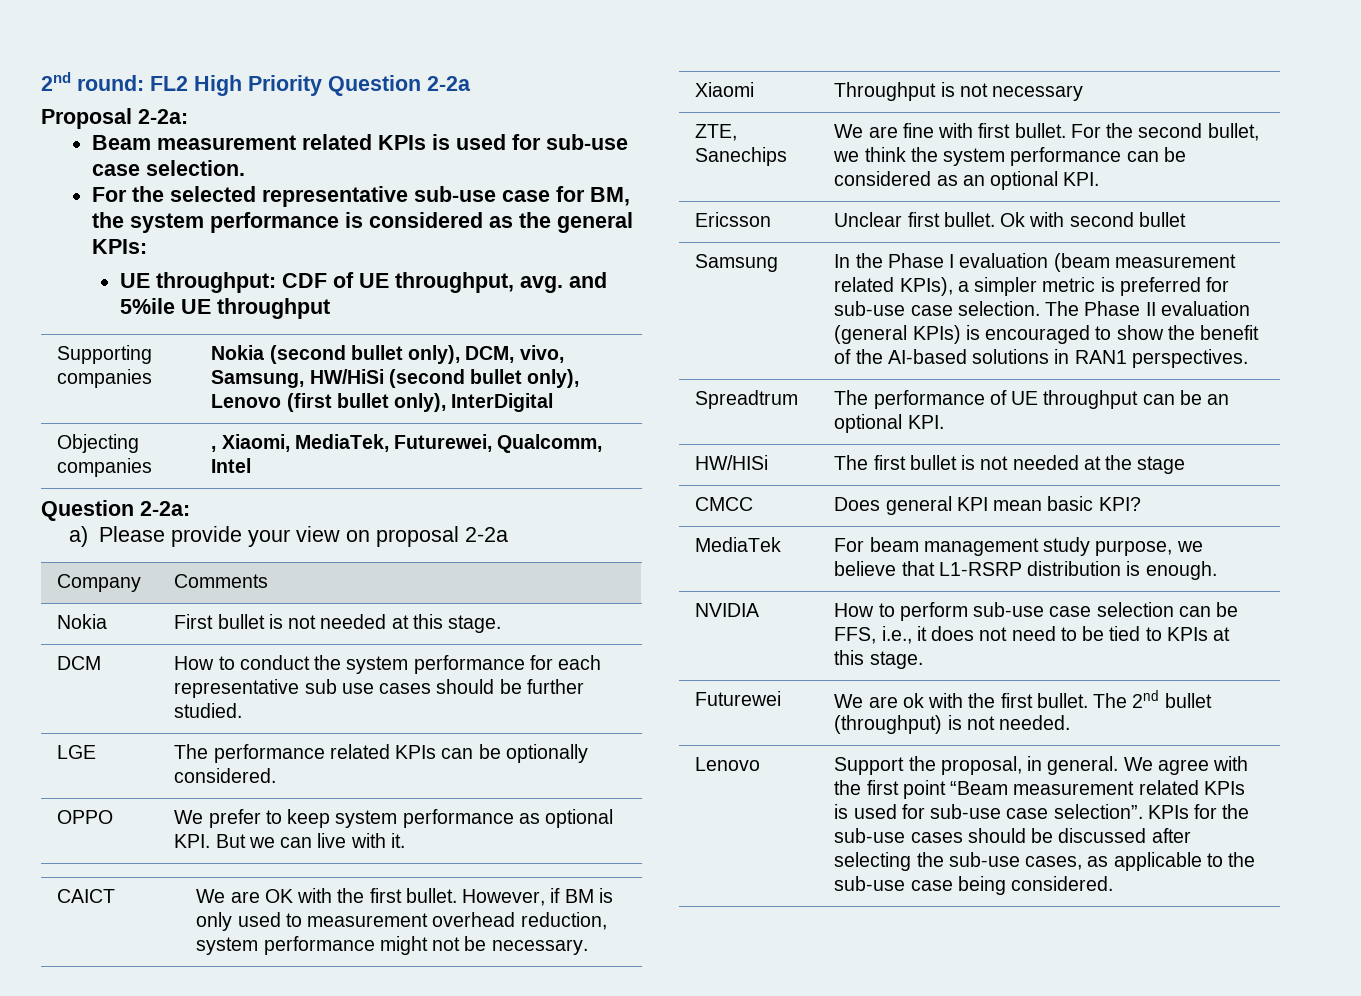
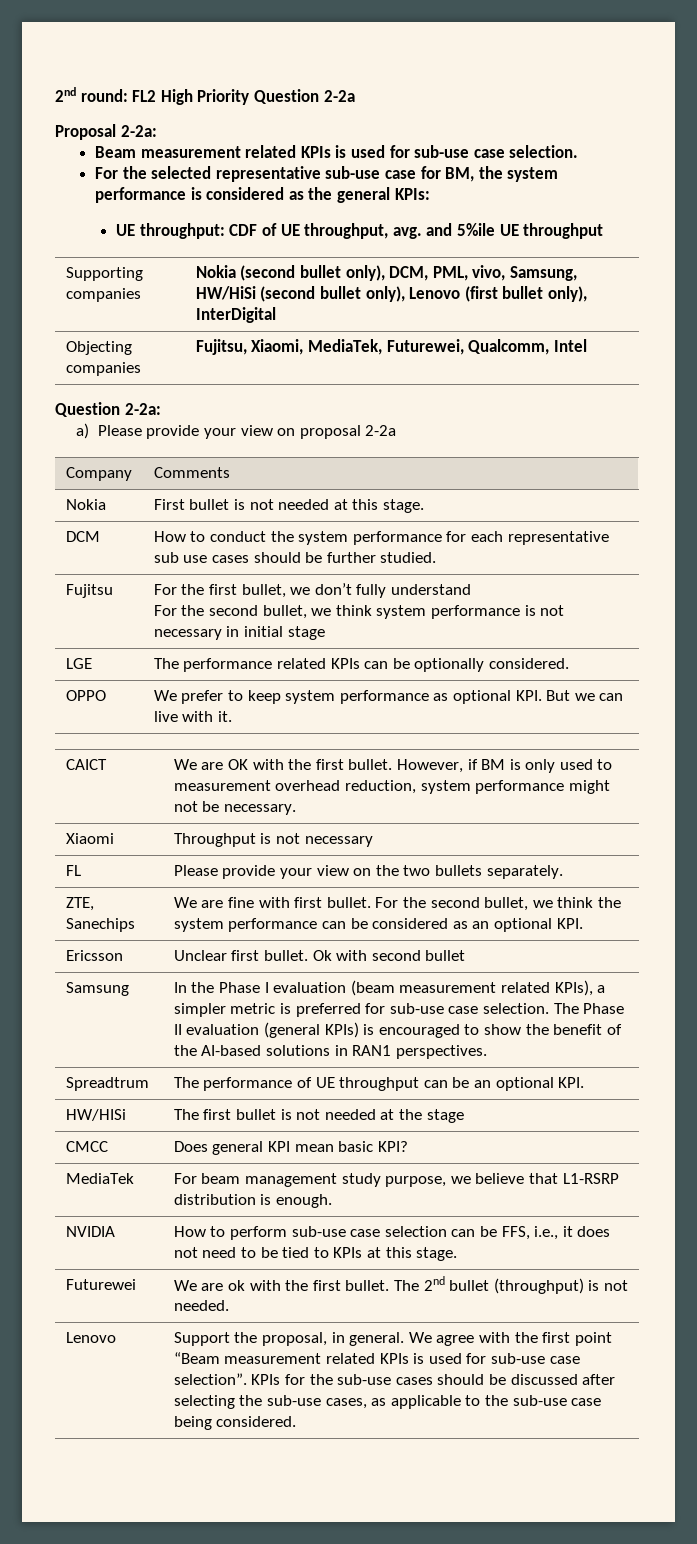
(515, 354) none -> [432,266,468,281] PML,
[211,446,217,452] , -> [195,339,247,355] Fujitsu,
(243, 710) none -> [65,584,113,598] [153,583,471,598] [153,605,565,619] [153,626,325,640] // Fujitsu | For the first bullet, we don’t fully understand // For the second bullet, we think system performance is not necessary in initial stage
(1084, 93) none -> [65,865,81,876] [173,865,563,879] // FL | Please provide your view on the two bullets separately.

